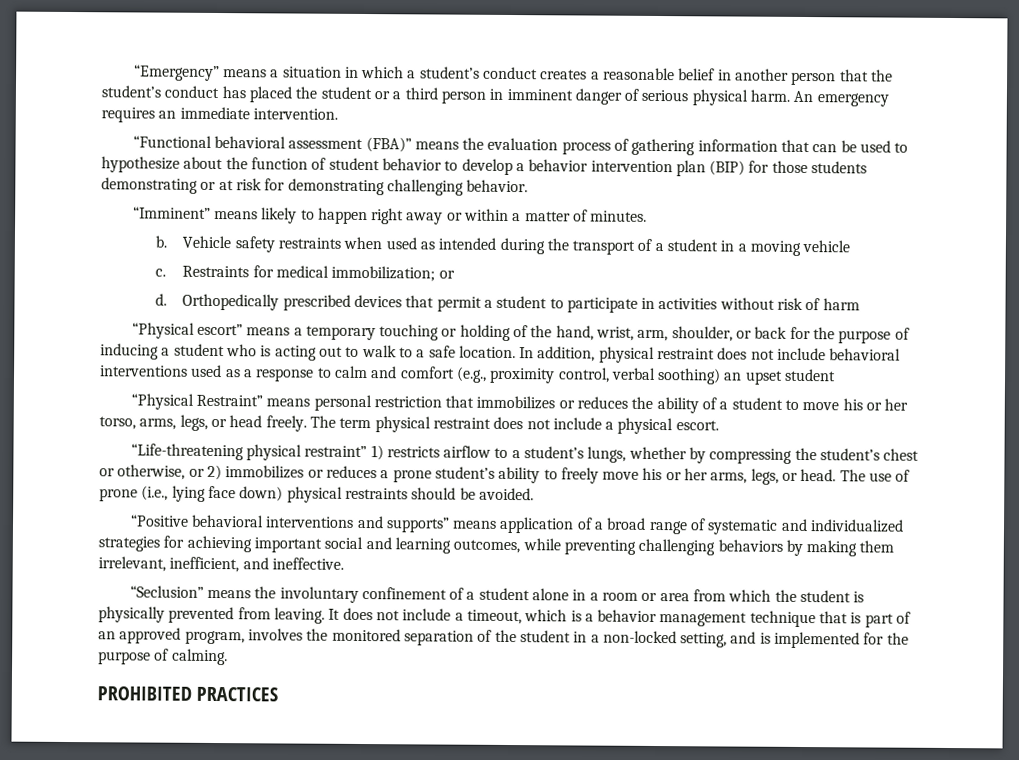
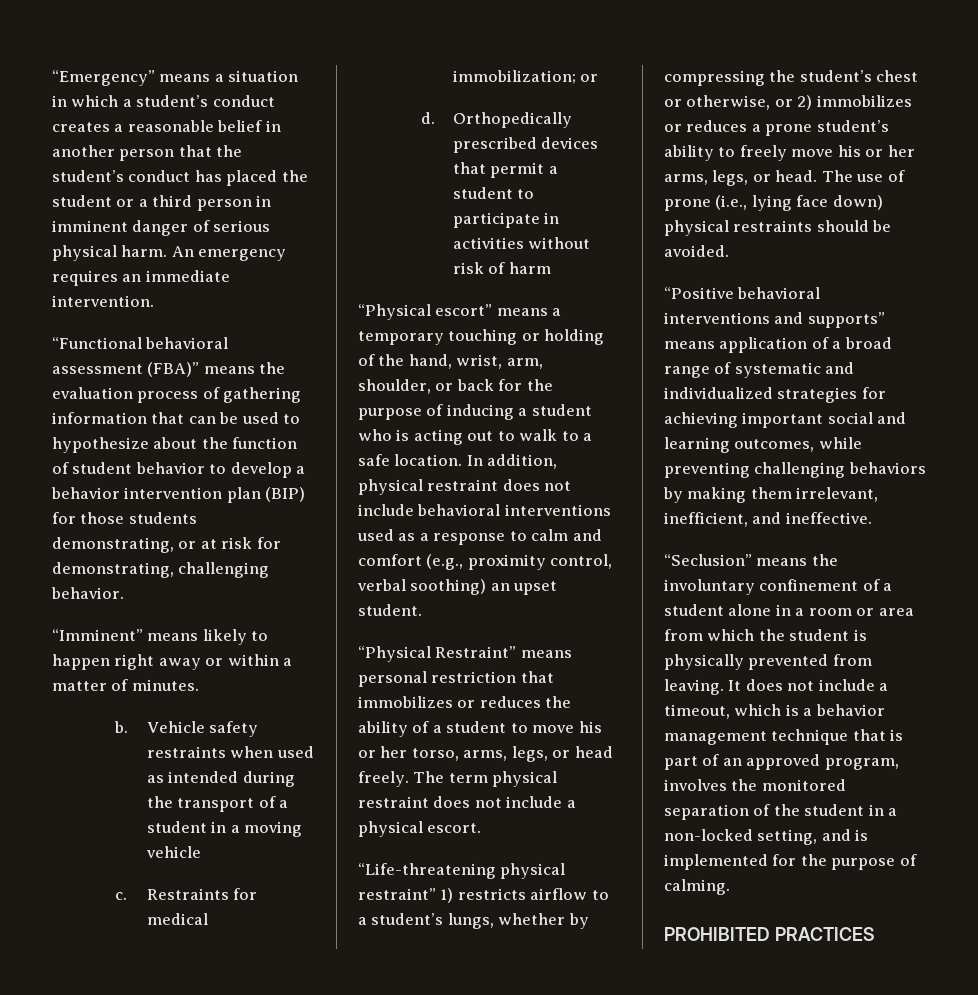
[101,177,198,194] demonstrating -> [52,537,174,553] demonstrating,
[287,178,385,196] demonstrating -> [52,562,174,578] demonstrating,
[785,368,837,382] student -> [358,604,422,616] student.

